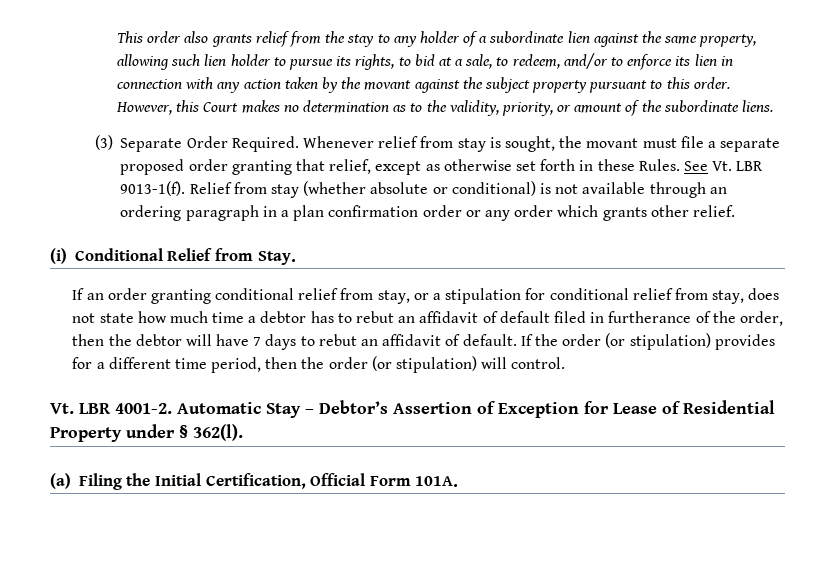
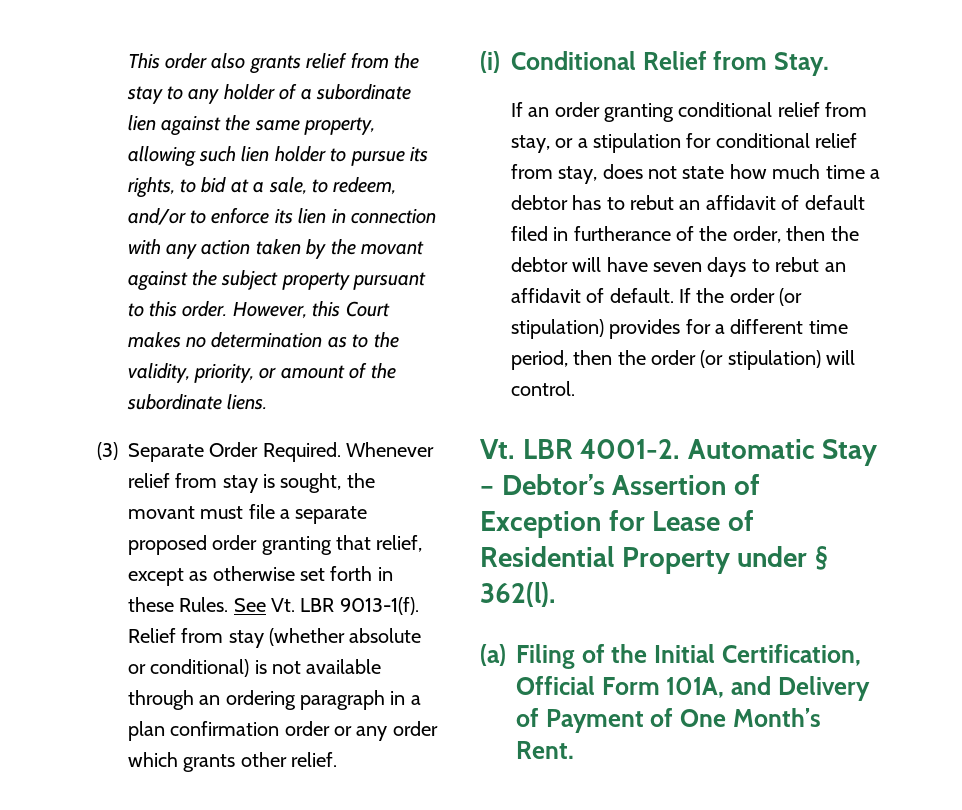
[253,337,262,346] 7 -> [653,262,703,272] seven
(122, 481) none -> [581,644,605,663] of
[415,476,459,487] 101A. -> [666,676,870,701] [515,708,821,733] [515,741,574,759] 101A, and Delivery of Payment of One Month’s Rent.

